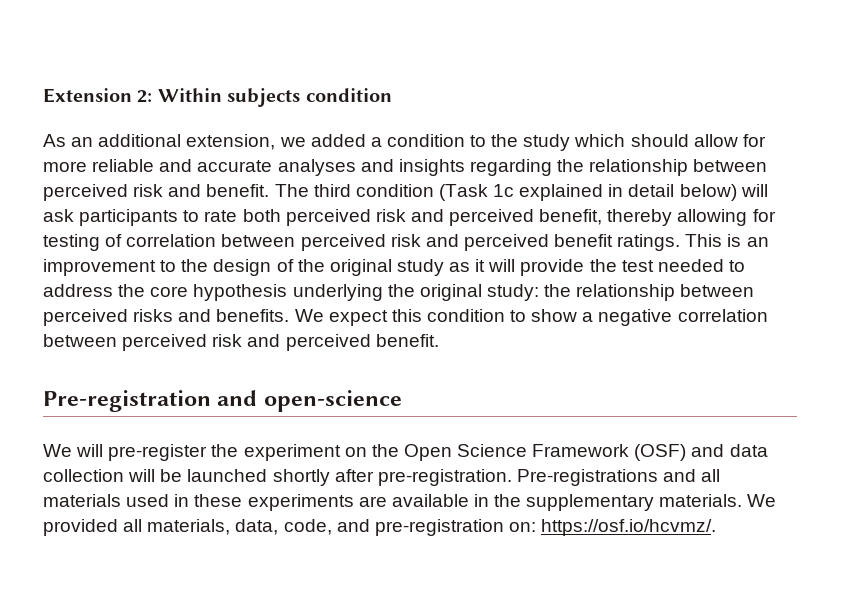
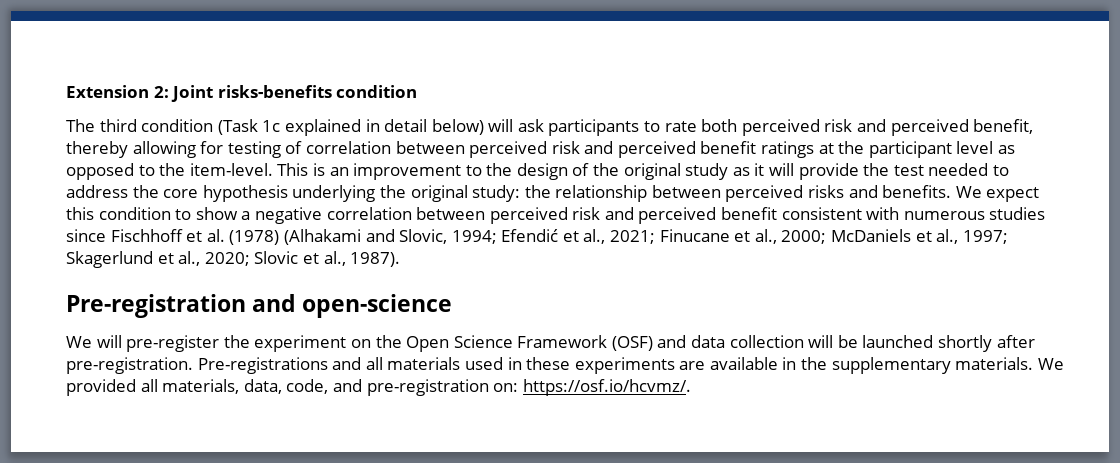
[157,88,301,107] Within subjects -> [171,85,332,102] Joint risks-benefits
[43,134,766,151] [43,159,768,176] [43,184,270,201] As an additional extension, we added a condition to the study which should allow for more reliable and accurate analyses and insights regarding the relationship between perceived risk and benefit. -> (418, 91) none
[617,234,681,251] ratings. -> [761,141,1016,158] [66,163,273,180] ratings at the participant level as opposed to the item-level.
[375,334,439,347] benefit. -> [721,207,1046,220] [66,229,1008,245] [66,251,401,268] benefit consistent with numerous studies since Fischhoff et al. (1978) (Alhakami and Slovic, 1994; Efendić et al., 2021; Finucane et al., 2000; McDaniels et al., 1997; Skagerlund et al., 2020; Slovic et al., 1987).

